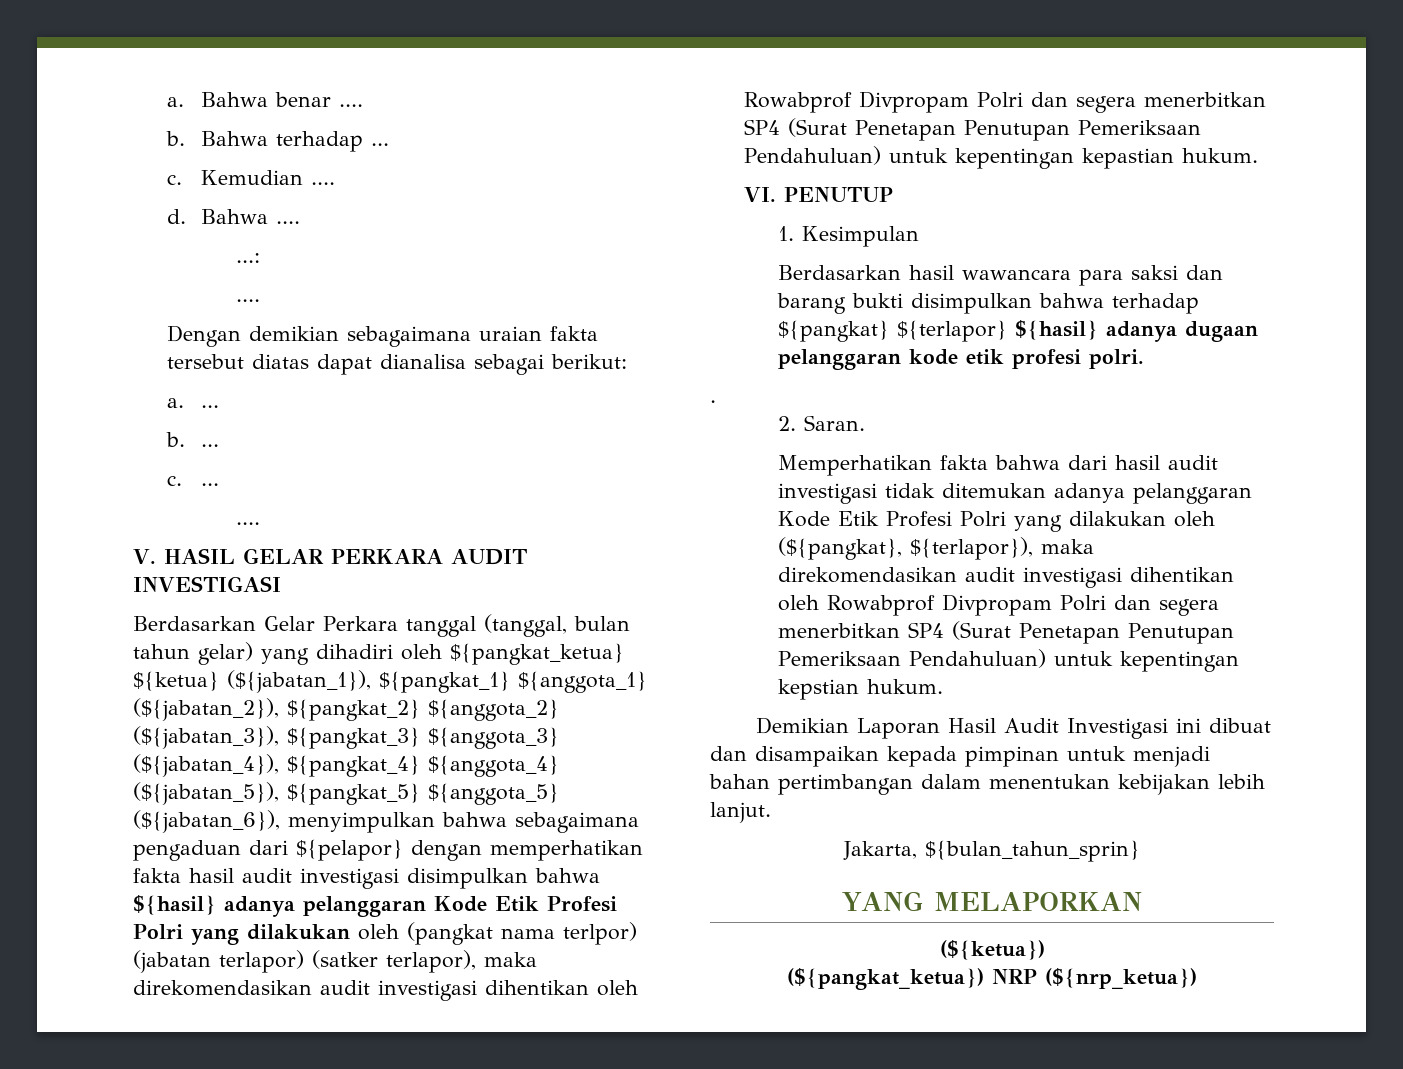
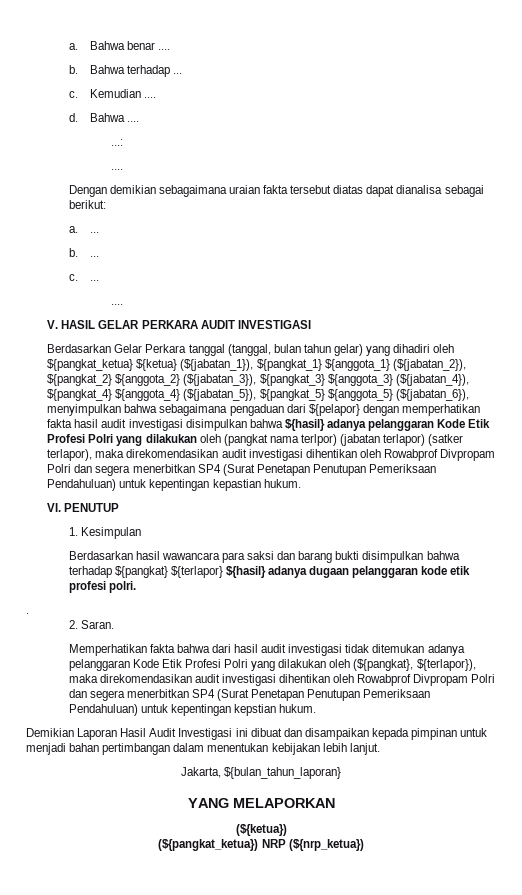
[925,840,1140,862] ${bulan_tahun_sprin} -> [224,767,342,779] ${bulan_tahun_laporan}

